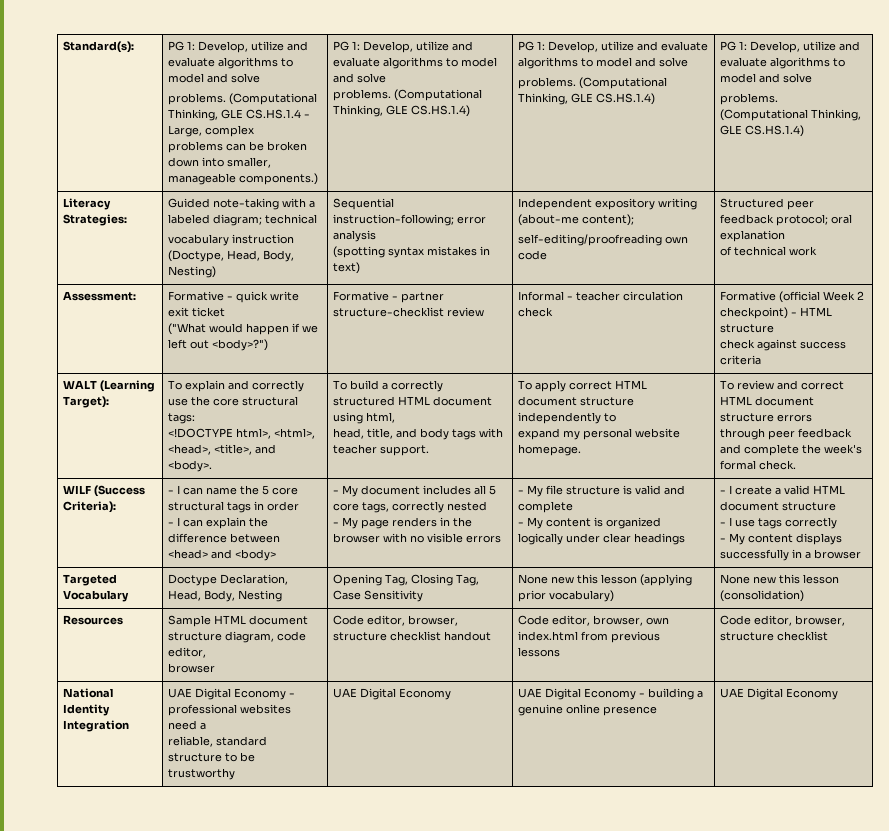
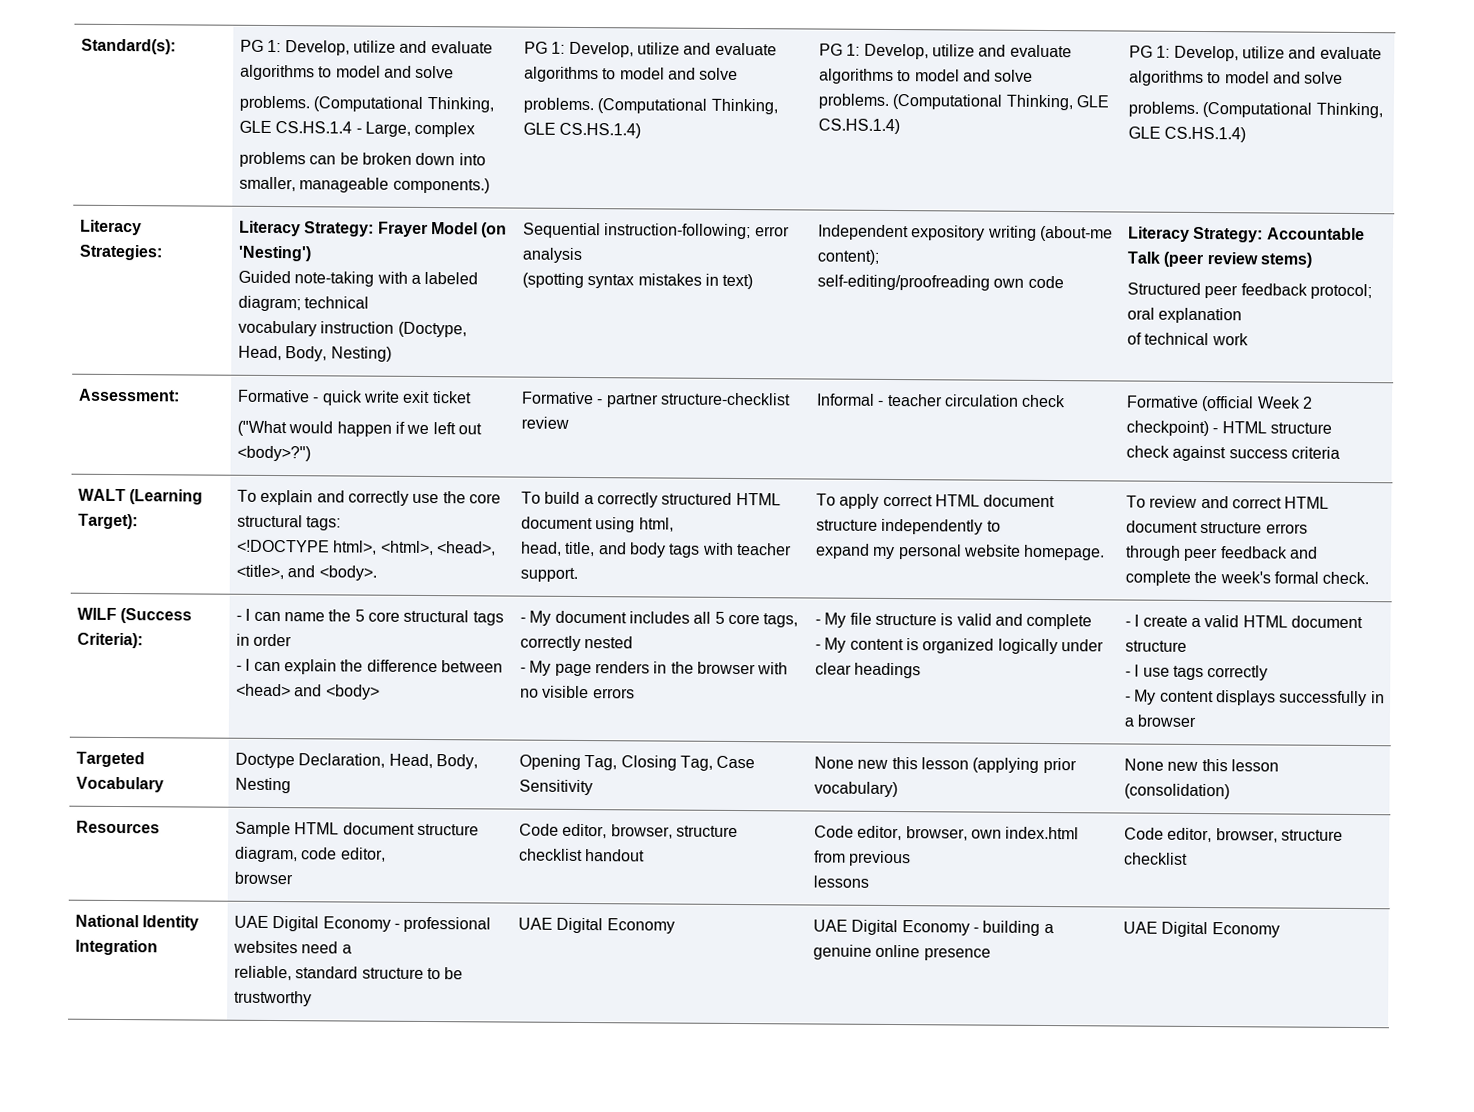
(128, 220) none -> [239,220,508,238] [238,245,312,262] Literacy Strategy: Frayer Model (on 'Nesting') //
(548, 255) none -> [1128,226,1365,243] [1127,251,1313,268] Literacy Strategy: Accountable Talk (peer review stems) //

